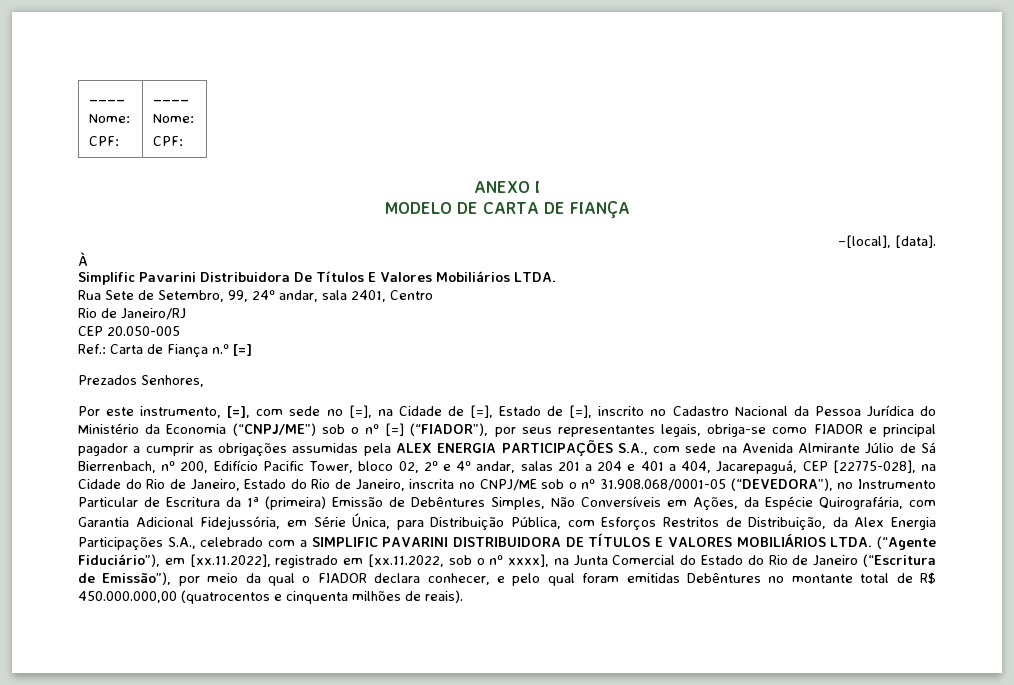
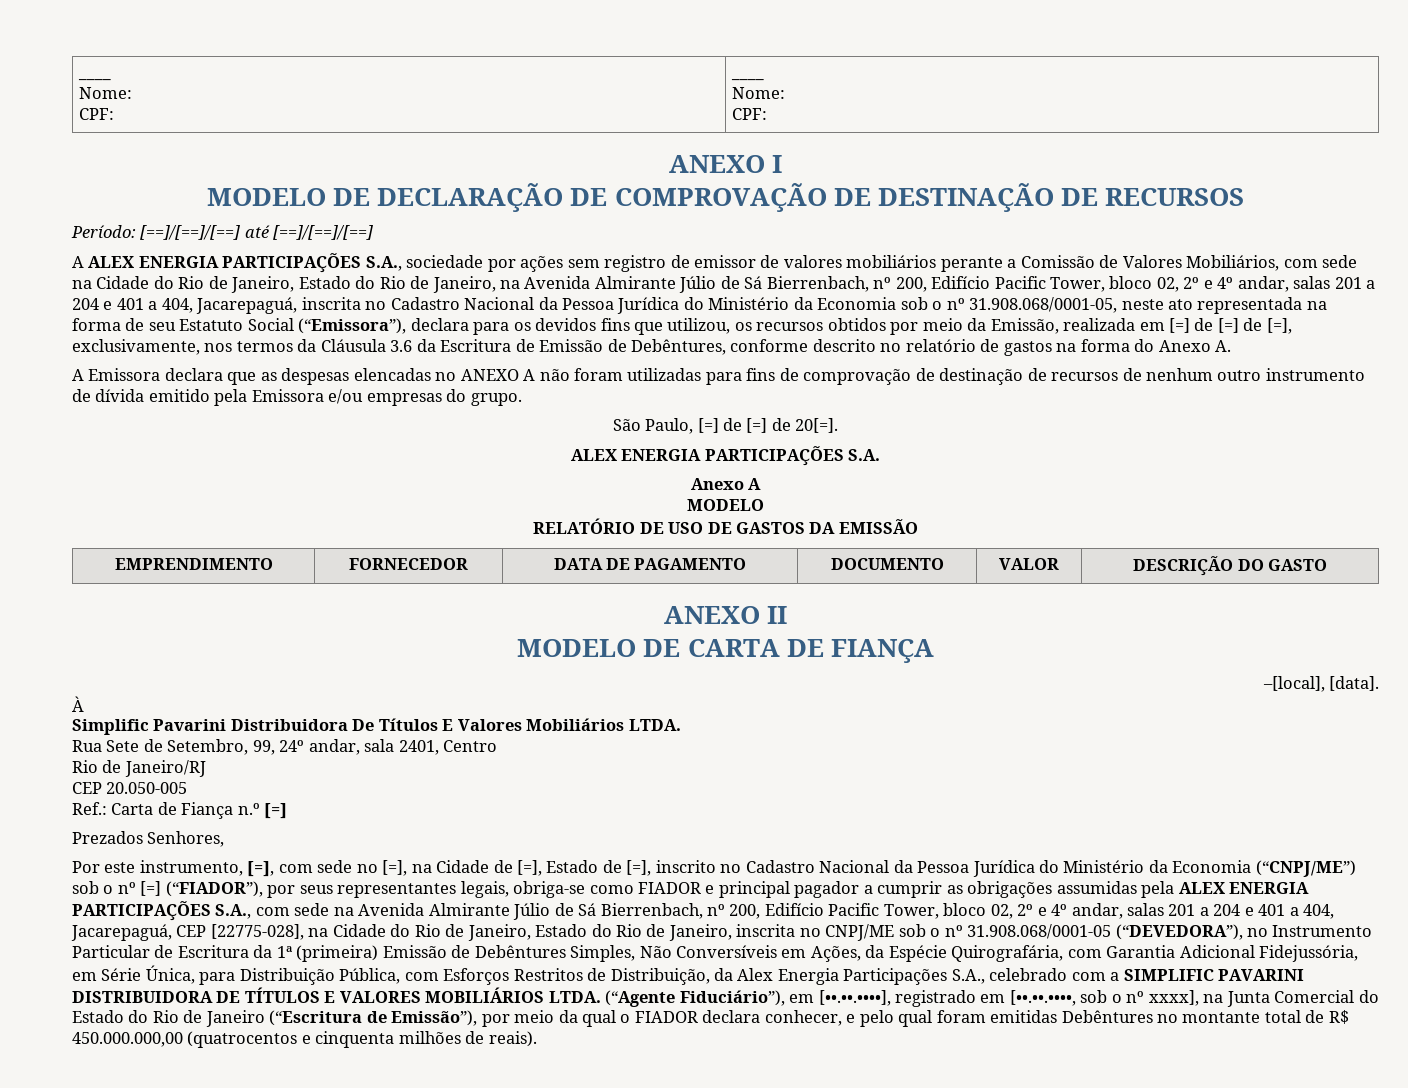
(540, 187) none -> [207,183,1244,212] [71,225,374,240] [72,253,1358,273] [72,276,1376,293] [72,297,1327,314] [72,318,1292,335] [72,339,1232,356] [72,368,1365,385] [72,389,522,406] [612,418,839,434] [570,446,881,466] [690,478,762,490] [687,499,764,511] [533,518,918,534] [114,558,273,570] [349,558,468,570] [553,558,747,570] [830,558,944,570] [999,558,1059,570] [1133,556,1327,576] [663,606,788,624] // MODELO DE DECLARAÇÃO DE COMPROVAÇÃO DE DESTINAÇÃO DE RECURSOS // Período: [==]/[==]/[==] até [==]/[==]/[==] // A ALEX ENERGIA PARTICIPAÇÕES S.A., sociedade por ações sem registro de emissor de valores mobiliários perante a Comissão de Valores Mobiliários, com sede na Cidade do Rio de Janeiro, Estado do Rio de Janeiro, na Avenida Almirante Júlio de Sá Bierrenbach, nº 200, Edifício Pacific Tower, bloco 02, 2º e 4º andar, salas 201 a 204 e 401 a 404, Jacarepaguá, inscrita no Cadastro Nacional da Pessoa Jurídica do Ministério da Economia sob o nº 31.908.068/0001-05, neste ato representada na forma de seu Estatuto Social (“Emissora”), declara para os devidos fins que utilizou, os recursos obtidos por meio da Emissão, realizada em [=] de [=] de [=], exclusivamente, nos termos da Cláusula 3.6 da Escritura de Emissão de Debêntures, conforme descrito no relatório de gastos na forma do Anexo A. // A Emissora declara que as despesas elencadas no ANEXO A não foram utilizadas para fins de comprovação de destinação de recursos de nenhum outro instrumento de dívida emitido pela Emissora e/ou empresas do grupo. // São Paulo, [=] de [=] de 20[=]. // ALEX ENERGIA PARTICIPAÇÕES S.A. // Anexo A // MODELO // RELATÓRIO DE USO DE GASTOS DA EMISSÃO // EMPRENDIMENTO | FORNECEDOR | DATA DE PAGAMENTO | DOCUMENTO | VALOR | DESCRIÇÃO DO GASTO // ANEXO II
[189,554,271,567] [xx.11.2022], -> [818,990,891,1006] [••.••.••••],
[367,554,444,567] [xx.11.2022, -> [1009,990,1076,1006] [••.••.••••,

